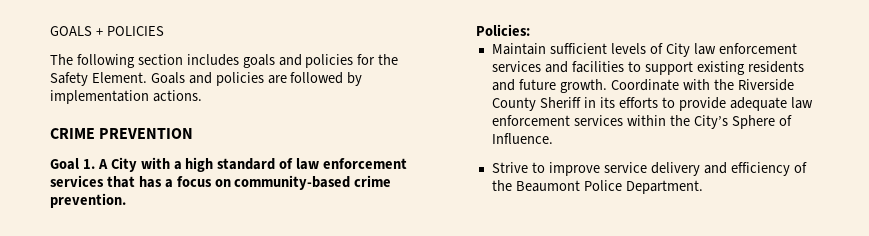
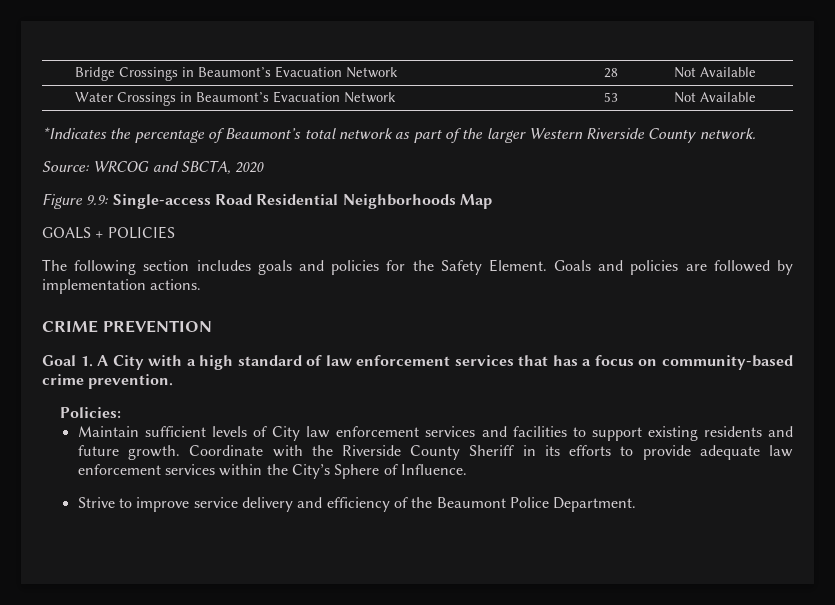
(50, 31) none -> [75,66,399,81] [603,68,618,78] [674,67,756,78] [75,91,397,106] [603,92,618,102] [674,92,756,103] [42,127,756,143] [42,160,265,174] [42,193,492,209] Bridge Crossings in Beaumont’s Evacuation Network | 28 | Not Available // Water Crossings in Beaumont’s Evacuation Network | 53 | Not Available // *Indicates the percentage of Beaumont’s total network as part of the larger Western Riverside County network. // Source: WRCOG and SBCTA, 2020 // Figure 9.9: Single-access Road Residential Neighborhoods Map //

